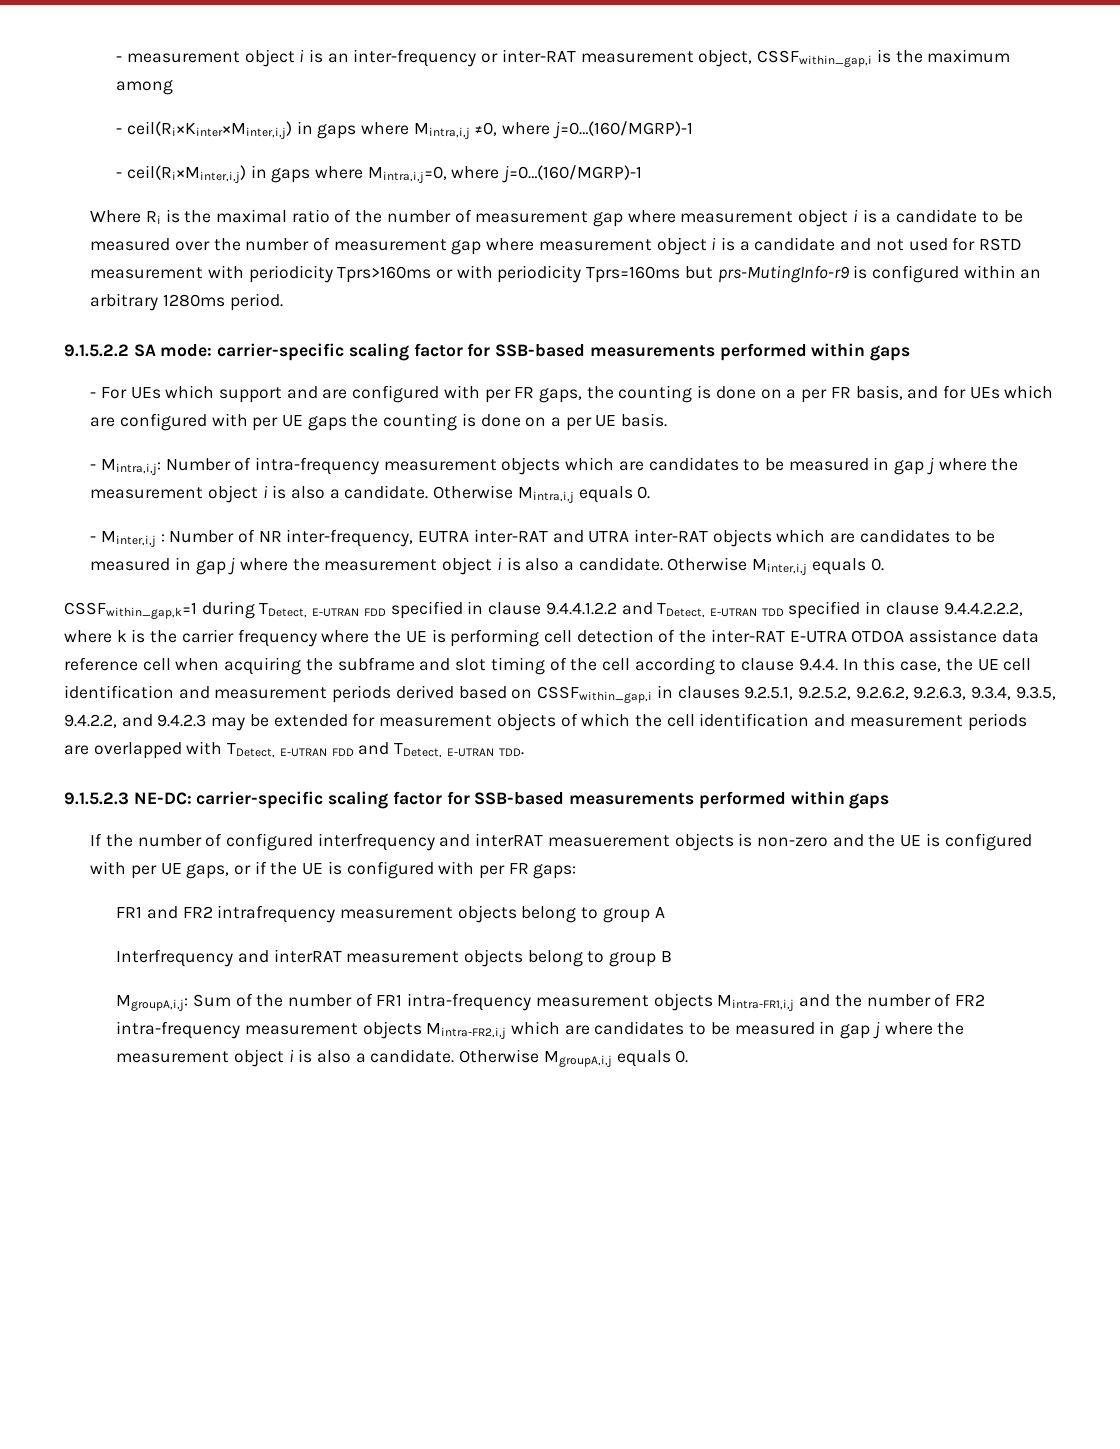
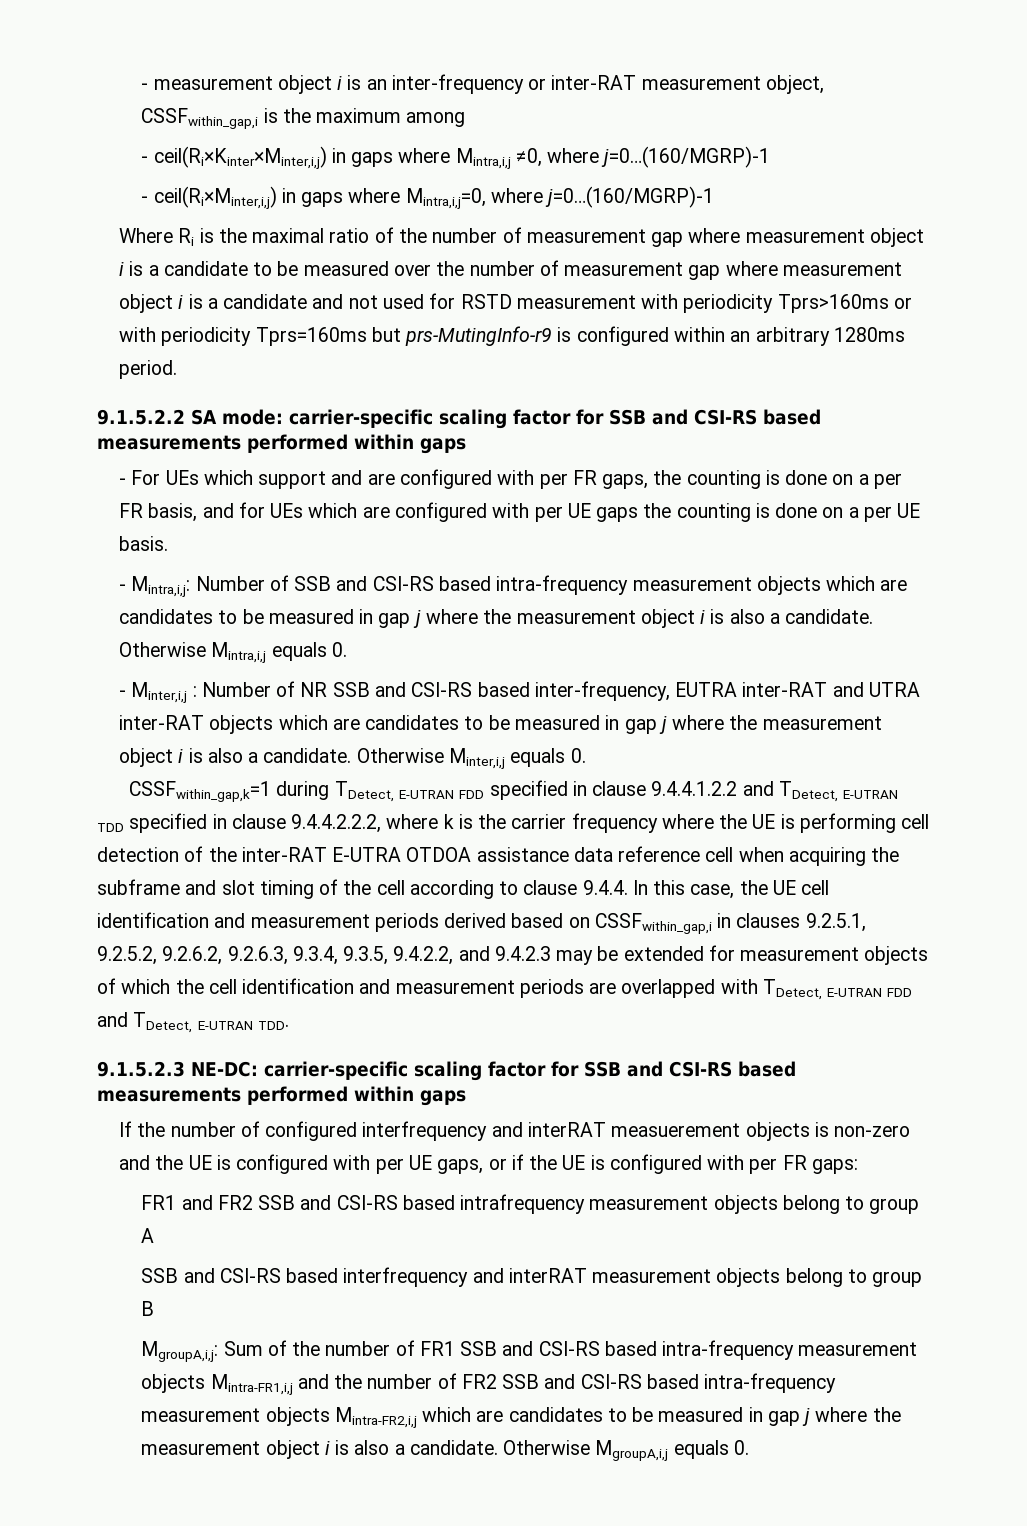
[495,344,586,357] SSB-based -> [609,409,821,425] SSB and CSI-RS based
(252, 464) none -> [294,576,492,591] SSB and CSI-RS based
(282, 536) none -> [332,682,530,697] SSB and CSI-RS based
[474,792,565,805] SSB-based -> [584,1061,796,1077] SSB and CSI-RS based
(213, 912) none -> [258,1195,455,1210] SSB and CSI-RS based
[116,949,234,967] Interfrequency -> [141,1267,469,1287] SSB and CSI-RS based interfrequency
(403, 1000) none -> [460,1341,657,1356] SSB and CSI-RS based
(985, 1000) none -> [502,1374,699,1389] SSB and CSI-RS based

